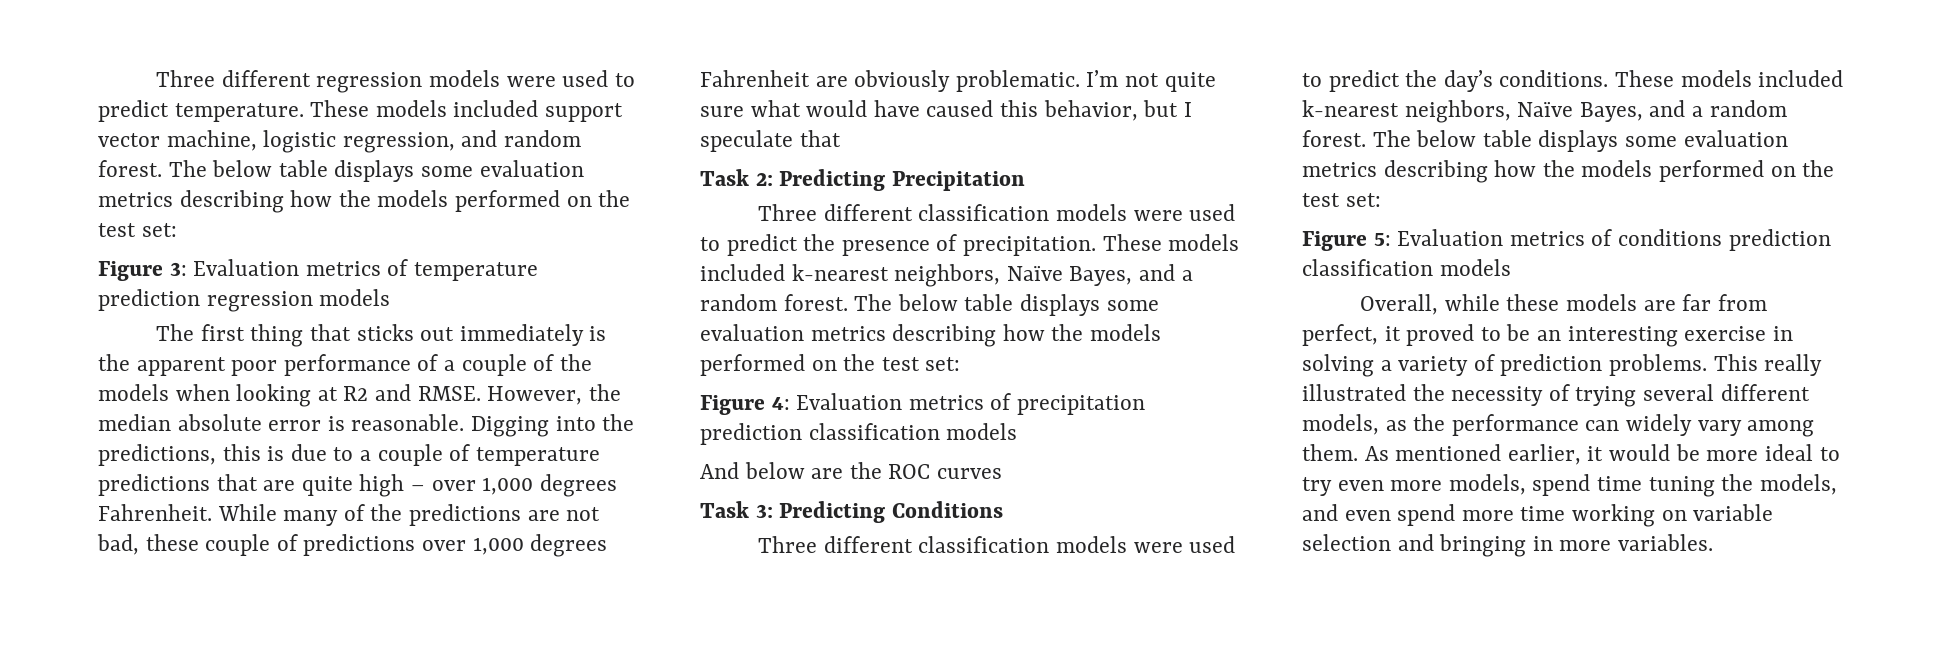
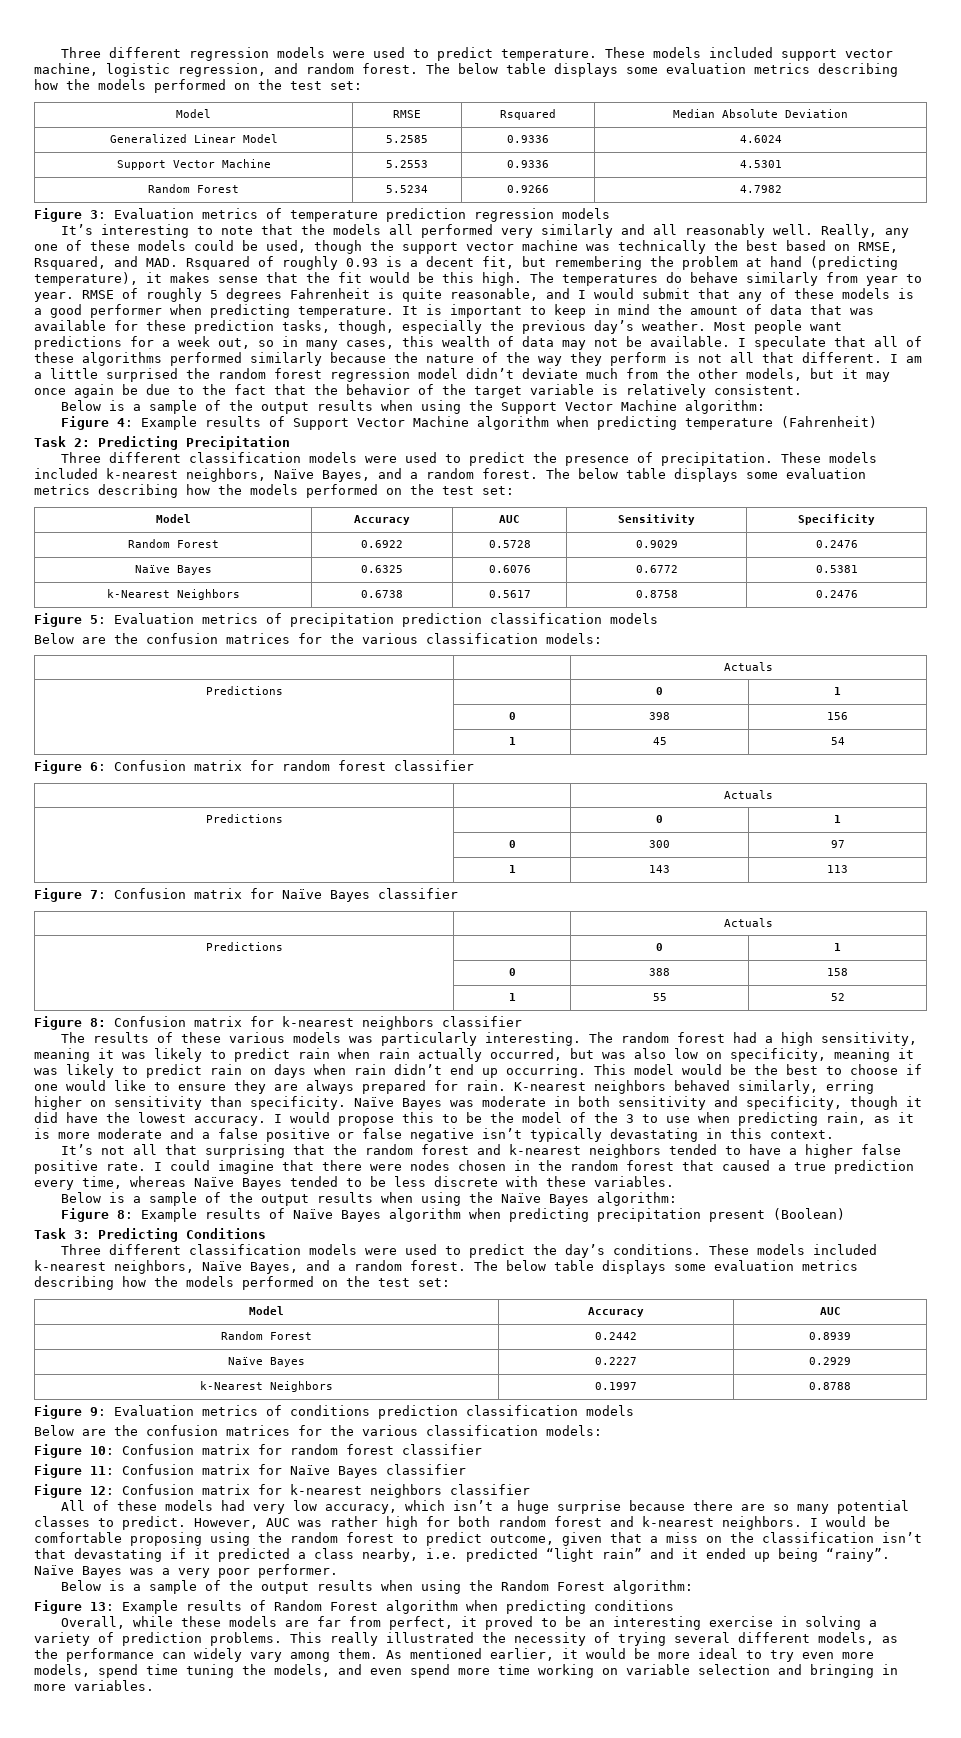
(177, 230) none -> [176,109,211,118] [393,110,422,118] [500,109,556,120] [673,109,848,118] [109,134,278,143] [386,135,429,143] [507,135,549,143] [739,135,782,143] [116,159,271,170] [386,160,429,168] [507,160,549,168] [739,160,782,168] [148,184,239,193] [386,185,429,193] [507,185,549,193] [739,185,782,193] // Model | RMSE | Rsquared | Median Absolute Deviation // Generalized Linear Model | 5.2585 | 0.9336 | 4.6024 // Support Vector Machine | 5.2553 | 0.9336 | 4.5301 // Random Forest | 5.5234 | 0.9266 | 4.7982
[156,324,607,347] [98,354,592,376] [98,384,621,407] [98,414,635,437] [98,444,600,466] [98,474,617,497] [98,504,601,526] [97,534,608,557] [700,70,1216,92] [700,100,1192,121] [700,130,841,152] The first thing that sticks out immediately is the apparent poor performance of a couple of the models when looking at R2 and RMSE. However, the median absolute error is reasonable. Digging into the predictions, this is due to a couple of temperature predictions that are quite high – over 1,000 degrees Fahrenheit. While many of the predictions are not bad, these couple of predictions over 1,000 degrees Fahrenheit are obviously problematic. I’m not quite sure what would have caused this behavior, but I speculate that -> [60,224,909,238] [34,240,898,254] [34,256,898,270] [34,272,922,286] [34,288,914,302] [34,304,874,318] [34,320,842,334] [34,336,922,350] [34,352,922,366] [34,368,890,382] [34,384,802,398] [60,400,765,414] [60,416,877,430] It’s interesting to note that the models all performed very similarly and all reasonably well. Really, any one of these models could be used, though the support vector machine was technically the best based on RMSE, Rsquared, and MAD. Rsquared of roughly 0.93 is a decent fit, but remembering the problem at hand (predicting temperature), it makes sense that the fit would be this high. The temperatures do behave similarly from year to year. RMSE of roughly 5 degrees Fahrenheit is quite reasonable, and I would submit that any of these models is a good performer when predicting temperature. It is important to keep in mind the amount of data that was available for these prediction tasks, though, especially the previous day’s weather. Most people want predictions for a week out, so in many cases, this wealth of data may not be available. I speculate that all of these algorithms performed similarly because the nature of the way they perform is not all that different. I am a little surprised the random forest regression model didn’t deviate much from the other models, but it may once again be due to the fact that the behavior of the target variable is relatively consistent. // Below is a sample of the output results when using the Support Vector Machine algorithm: // Figure 4: Example results of Support Vector Machine algorithm when predicting temperature (Fahrenheit)
[700,395,790,415] // Figure 4: -> [155,514,191,523] [354,515,411,525] [499,515,520,523] [618,514,695,525] [798,514,875,525] [127,539,219,548] [361,540,404,548] [488,540,531,548] [635,540,678,548] [815,540,858,548] [134,565,212,575] [361,565,404,573] [488,565,531,573] [635,565,678,573] [815,565,858,573] [106,589,240,600] [361,590,404,598] [488,590,531,598] [635,590,678,598] [815,590,858,598] [34,613,106,627] // Model | Accuracy | AUC | Sensitivity | Specificity // Random Forest | 0.6922 | 0.5728 | 0.9029 | 0.2476 // Naïve Bayes | 0.6325 | 0.6076 | 0.6772 | 0.5381 // k-Nearest Neighbors | 0.6738 | 0.5617 | 0.8758 | 0.2476 // Figure 5:
[700,462,1003,479] And below are the ROC curves -> [34,633,602,644] [724,662,773,671] [205,686,283,695] [656,687,663,695] [834,687,841,695] [508,712,516,720] [649,712,670,720] [827,712,848,720] [508,737,516,745] [652,737,667,745] [830,737,845,745] [34,760,474,774] [724,790,773,799] [205,814,283,823] [656,815,663,823] [834,815,841,823] [508,840,516,848] [649,840,670,848] [830,840,845,848] [508,865,516,873] [649,865,670,873] [827,865,848,873] [34,888,458,902] [724,918,773,927] [205,942,283,951] [656,943,663,951] [834,943,841,951] [508,968,516,976] [649,968,670,976] [827,968,848,976] [508,993,516,1001] [652,993,667,1001] [830,993,845,1001] [34,1016,522,1030] [60,1032,917,1046] [34,1048,914,1062] [34,1064,922,1078] [34,1080,874,1094] [34,1096,922,1110] [34,1112,914,1126] [34,1128,834,1142] [60,1144,901,1158] [34,1160,914,1174] [34,1176,674,1190] [60,1192,677,1206] [60,1208,845,1222] Below are the confusion matrices for the various classification models: // | | Actuals // Predictions | | 0 | 1 // | 0 | 398 | 156 // | 1 | 45 | 54 // Figure 6: Confusion matrix for random forest classifier // | | Actuals // Predictions | | 0 | 1 // | 0 | 300 | 97 // | 1 | 143 | 113 // Figure 7: Confusion matrix for Naïve Bayes classifier // | | Actuals // Predictions | | 0 | 1 // | 0 | 388 | 158 // | 1 | 55 | 52 // Figure 8: Confusion matrix for k-nearest neighbors classifier // The results of these various models was particularly interesting. The random forest had a high sensitivity, meaning it was likely to predict rain when rain actually occurred, but was also low on specificity, meaning it was likely to predict rain on days when rain didn’t end up occurring. This model would be the best to choose if one would like to ensure they are always prepared for rain. K-nearest neighbors behaved similarly, erring higher on sensitivity than specificity. Naïve Bayes was moderate in both sensitivity and specificity, though it did have the lowest accuracy. I would propose this to be the model of the 3 to use when predicting rain, as it is more moderate and a false positive or false negative isn’t typically devastating in this context. // It’s not all that surprising that the random forest and k-nearest neighbors tended to have a higher false positive rate. I could imagine that there were nodes chosen in the random forest that caused a true prediction every time, whereas Naïve Bayes tended to be less discrete with these variables. // Below is a sample of the output results when using the Naïve Bayes algorithm: // Figure 8: Example results of Naïve Bayes algorithm when predicting precipitation present (Boolean)
[1302,231,1391,251] // Figure 5: -> [249,1306,284,1315] [588,1307,644,1317] [819,1307,841,1315] [221,1331,312,1340] [595,1332,637,1340] [809,1332,851,1340] [228,1357,305,1367] [595,1357,637,1365] [809,1357,851,1365] [200,1381,333,1392] [595,1382,637,1390] [809,1382,851,1390] [34,1405,106,1419] // Model | Accuracy | AUC // Random Forest | 0.2442 | 0.8939 // Naïve Bayes | 0.2227 | 0.2929 // k-Nearest Neighbors | 0.1997 | 0.8788 // Figure 9:
(1511, 267) none -> [34,1425,602,1436] [34,1444,482,1458] [34,1464,466,1478] [34,1484,530,1498] [60,1500,909,1514] [34,1516,890,1530] [34,1532,922,1546] [34,1548,890,1562] [34,1564,338,1578] [60,1580,693,1594] [34,1600,674,1614] // Below are the confusion matrices for the various classification models: // Figure 10: Confusion matrix for random forest classifier // Figure 11: Confusion matrix for Naïve Bayes classifier // Figure 12: Confusion matrix for k-nearest neighbors classifier // All of these models had very low accuracy, which isn’t a huge surprise because there are so many potential classes to predict. However, AUC was rather high for both random forest and k-nearest neighbors. I would be comfortable proposing using the random forest to predict outcome, given that a miss on the classification isn’t that devastating if it predicted a class nearby, i.e. predicted “light rain” and it ended up being “rainy”. Naïve Bayes was a very poor performer. // Below is a sample of the output results when using the Random Forest algorithm: // Figure 13: Example results of Random Forest algorithm when predicting conditions

